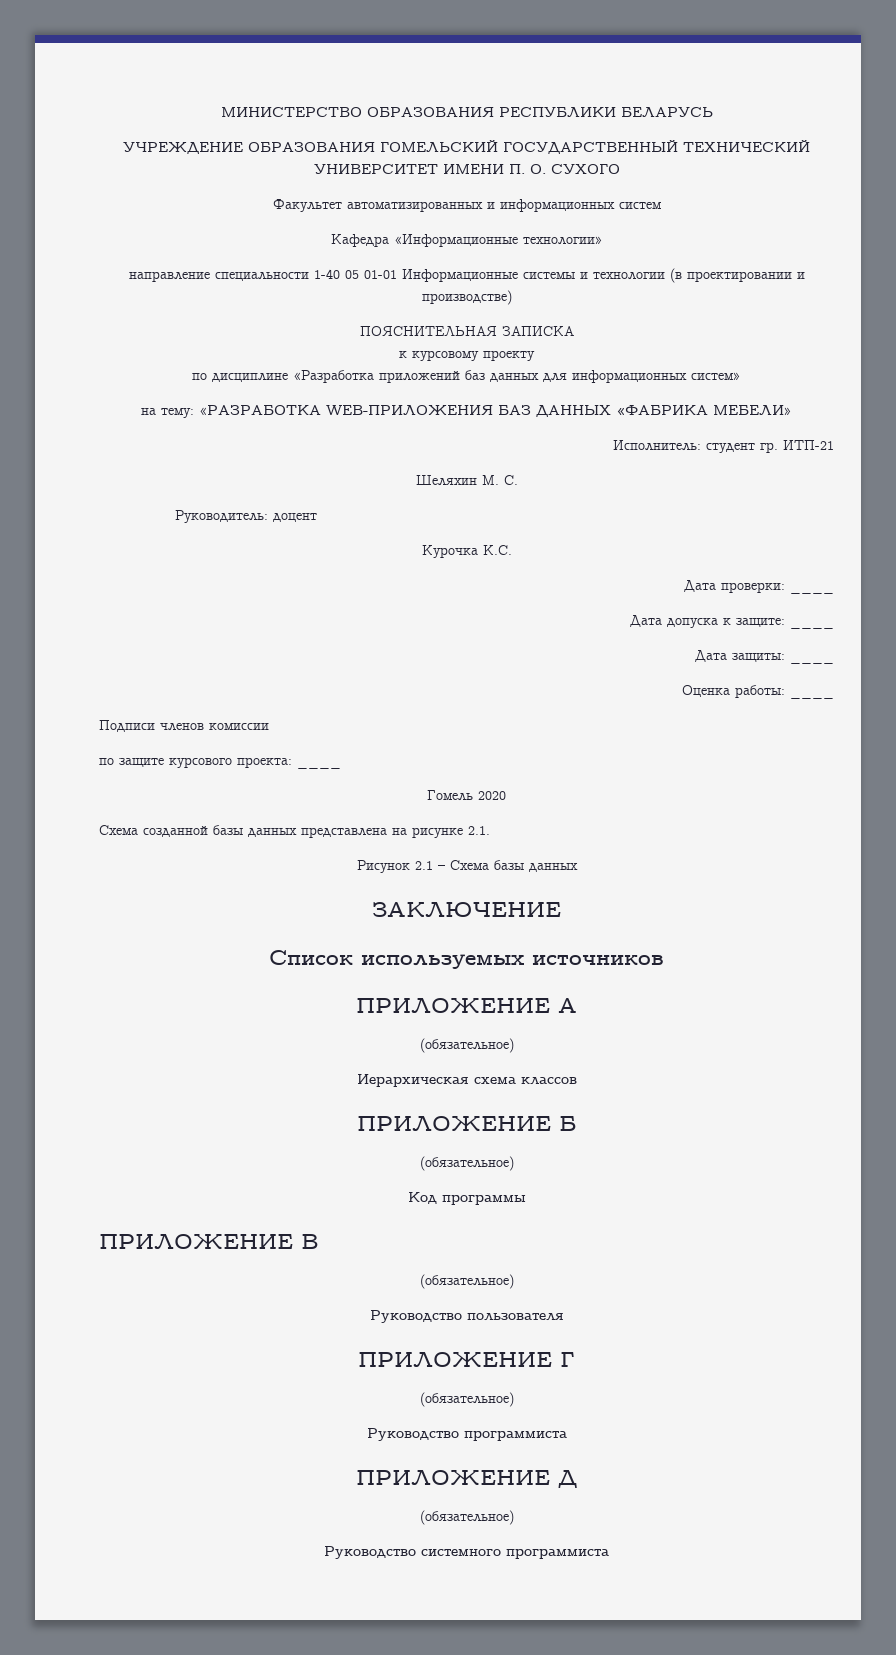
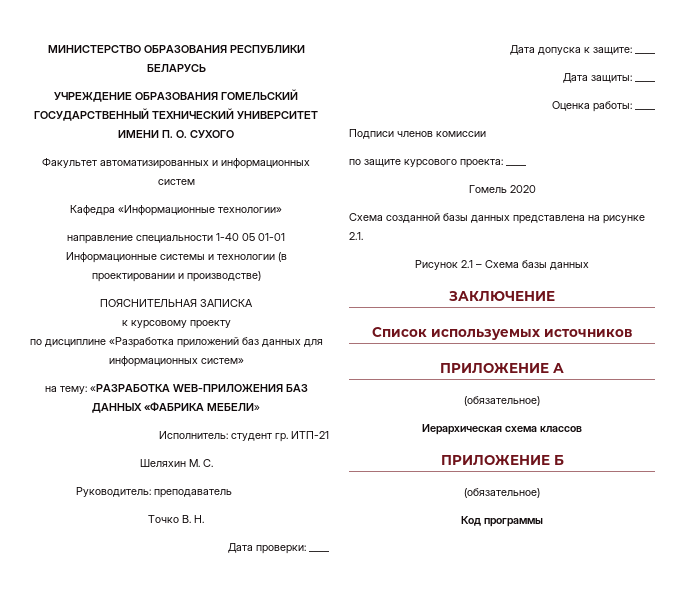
[272,513,317,522] [421,545,512,558] доцент // Курочка К.С. -> [153,489,232,498] [148,515,204,523] преподаватель // Точко В. Н.
[99,1234,319,1249] [419,1274,514,1289] [369,1310,564,1323] [358,1352,575,1367] [419,1392,514,1407] [366,1428,567,1441] [356,1470,577,1488] [419,1510,514,1525] [324,1546,609,1559] // ПРИЛОЖЕНИЕ В // (обязательное) // Руководство пользователя // ПРИЛОЖЕНИЕ Г // (обязательное) // Руководство программиста // ПРИЛОЖЕНИЕ Д // (обязательное) // Руководство системного программиста -> (543, 522) none

